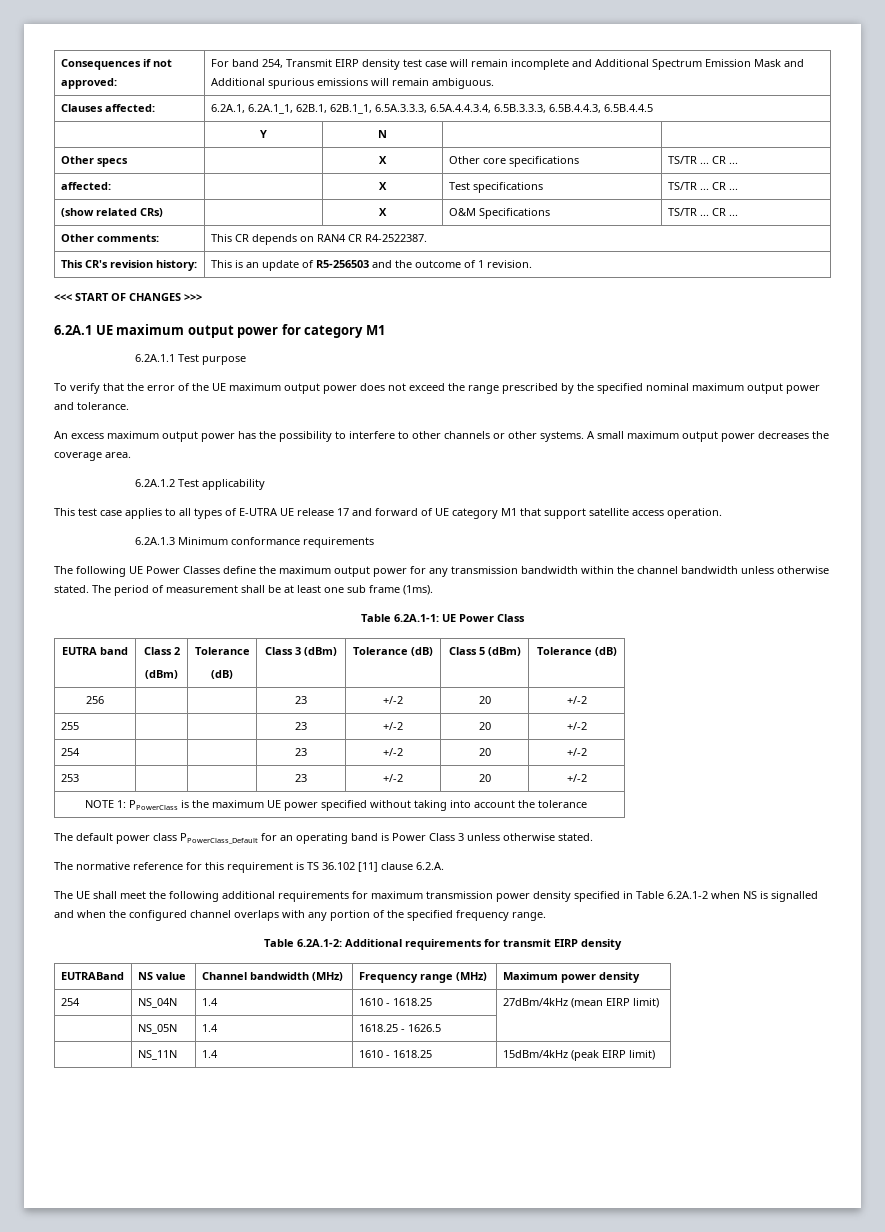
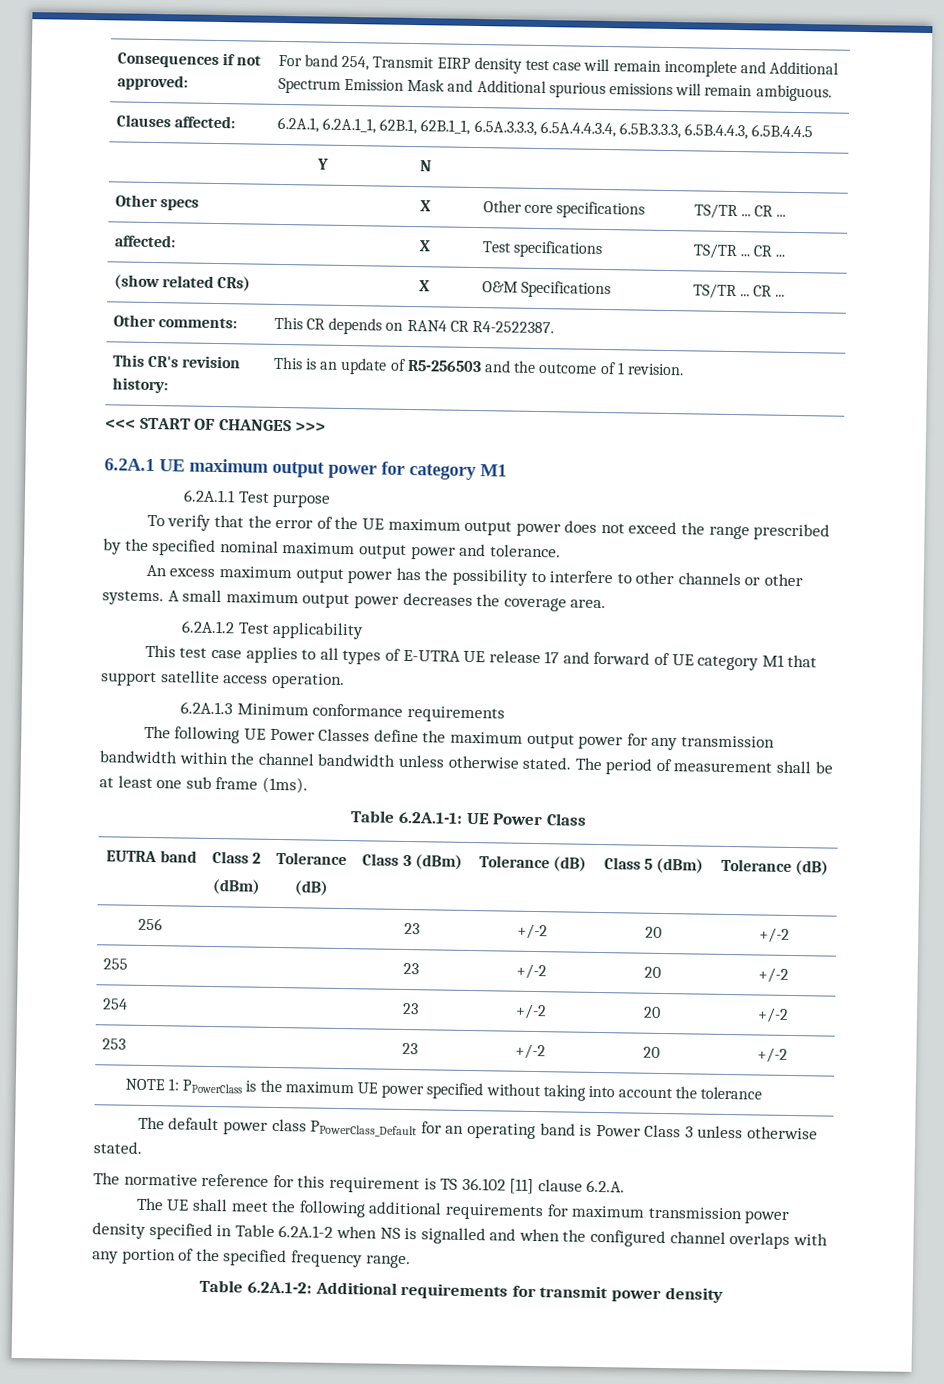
[554,939,622,950] [60,972,124,980] [137,972,186,980] [201,972,343,981] [358,972,487,983] [502,972,640,983] [60,998,80,1006] [137,998,177,1008] [201,998,218,1006] [358,998,432,1006] [502,998,659,1008] [137,1024,177,1034] [201,1024,218,1032] [358,1024,441,1032] [137,1050,177,1060] [201,1050,218,1058] [358,1050,432,1058] [502,1050,655,1061] EIRP density // EUTRABand | NS value | Channel bandwidth (MHz) | Frequency range (MHz) | Maximum power density // 254 | NS_04N | 1.4 | 1610 - 1618.25 | 27dBm/4kHz (mean EIRP limit) // | NS_05N | 1.4 | 1618.25 - 1626.5 | // | NS_11N | 1.4 | 1610 - 1618.25 | 15dBm/4kHz (peak EIRP limit) -> [610,1287,723,1303] power density

